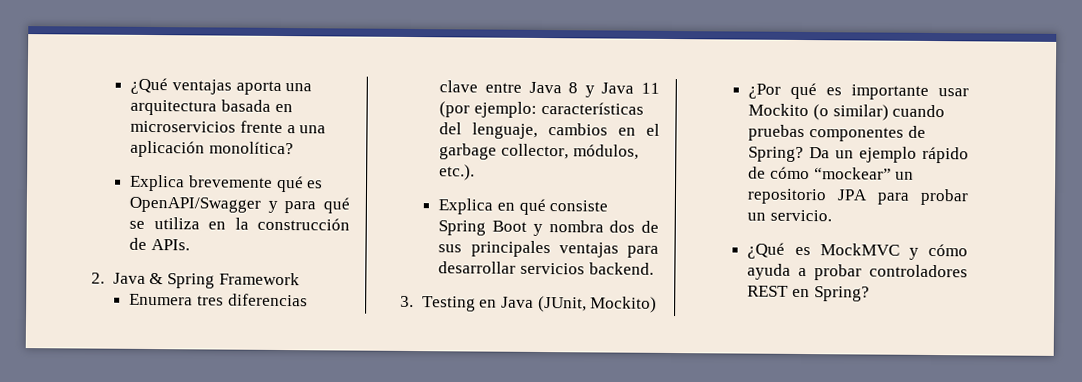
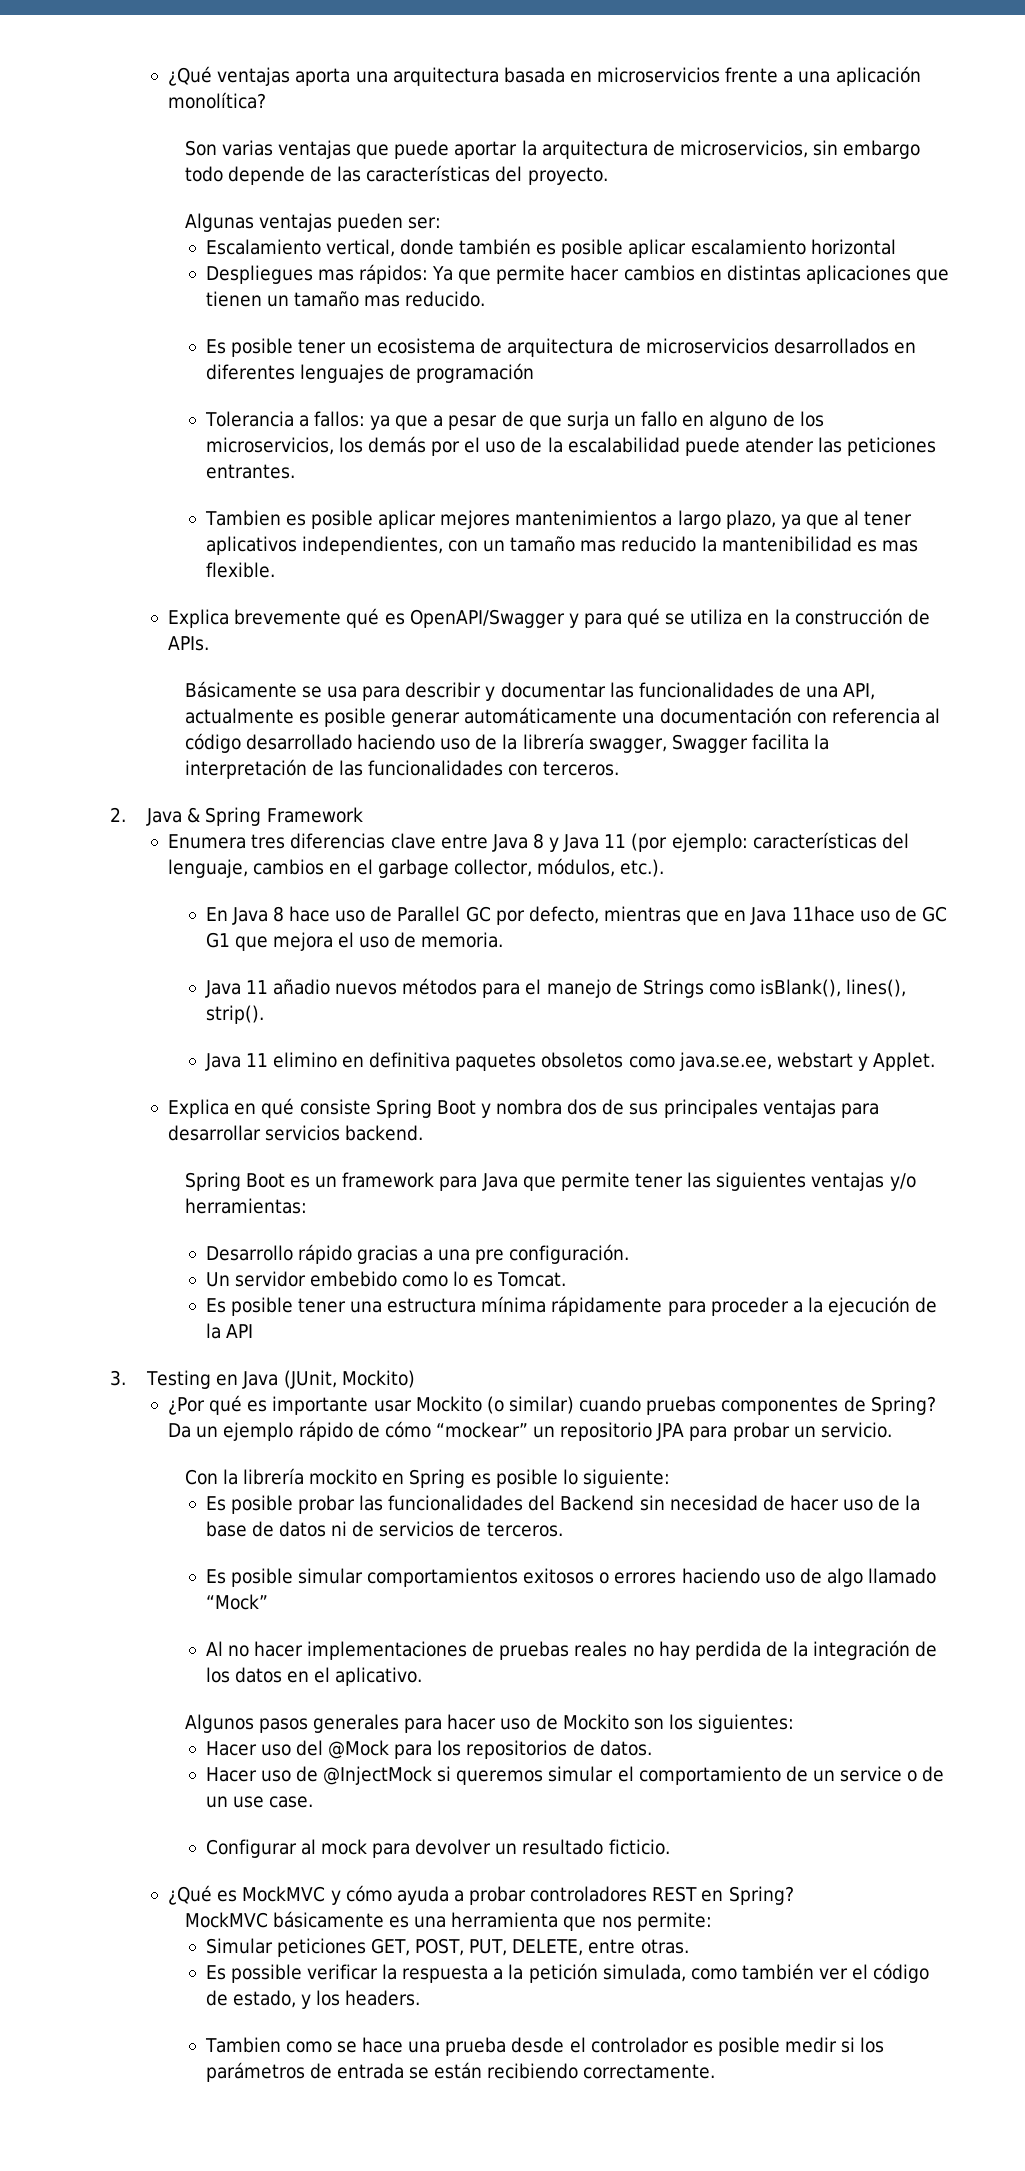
(295, 148) none -> [184,140,921,159] [184,165,608,185] [184,213,442,232] [205,238,896,258] [205,264,950,284] [205,291,486,307] [205,338,917,357] [205,363,535,383] [204,411,824,430] [205,436,937,456] [205,464,295,479] [204,510,913,529] [205,536,919,555] [205,562,275,578] // Son varias ventajas que puede aportar la arquitectura de microservicios, sin embargo todo depende de las características del proyecto. // Algunas ventajas pueden ser: // Escalamiento vertical, donde también es posible aplicar escalamiento horizontal // Despliegues mas rápidos: Ya que permite hacer cambios en distintas aplicaciones que tienen un tamaño mas reducido. // Es posible tener un ecosistema de arquitectura de microservicios desarrollados en diferentes lenguajes de programación // Tolerancia a fallos: ya que a pesar de que surja un fallo en alguno de los microservicios, los demás por el uso de la escalabilidad puede atender las peticiones entrantes. // Tambien es posible aplicar mejores mantenimientos a largo plazo, ya que al tener aplicativos independientes, con un tamaño mas reducido la mantenibilidad es mas flexible.
(191, 245) none -> [184,681,876,701] [184,707,940,727] [184,733,830,753] [184,759,620,779] // Básicamente se usa para describir y documentar las funcionalidades de una API, actualmente es posible generar automáticamente una documentación con referencia al código desarrollado haciendo uso de la librería swagger, Swagger facilita la interpretación de las funcionalidades con terceros.
(476, 172) none -> [205,906,947,925] [205,932,504,951] [204,978,907,998] [205,1005,264,1024] [204,1052,936,1071] // En Java 8 hace uso de Parallel GC por defecto, mientras que en Java 11hace uso de GC G1 que mejora el uso de memoria. // Java 11 añadio nuevos métodos para el manejo de Strings como isBlank(), lines(), strip(). // Java 11 elimino en definitiva paquetes obsoletos como java.se.ee, webstart y Applet.
(654, 268) none -> [184,1172,916,1191] [184,1198,307,1214] [205,1244,630,1264] [205,1271,567,1287] [205,1296,938,1316] [205,1323,253,1339] // Spring Boot es un framework para Java que permite tener las siguientes ventajas y/o herramientas: // Desarrollo rápido gracias a una pre configuración. // Un servidor embebido como lo es Tomcat. // Es posible tener una estructura mínima rápidamente para proceder a la ejecución de la API
(833, 215) none -> [184,1468,670,1488] [205,1495,921,1514] [205,1521,563,1537] [205,1568,937,1587] [205,1594,268,1610] [205,1640,938,1660] [205,1667,423,1686] [184,1714,795,1733] [205,1740,652,1759] [205,1766,945,1785] [205,1796,313,1808] [205,1839,670,1858] // Con la librería mockito en Spring es posible lo siguiente: // Es posible probar las funcionalidades del Backend sin necesidad de hacer uso de la base de datos ni de servicios de terceros. // Es posible simular comportamientos exitosos o errores haciendo uso de algo llamado “Mock” // Al no hacer implementaciones de pruebas reales no hay perdida de la integración de los datos en el aplicativo. // Algunos pasos generales para hacer uso de Mockito son los siguientes: // Hacer uso del @Mock para los repositorios de datos. // Hacer uso de @InjectMock si queremos simular el comportamiento de un service o de un use case. // Configurar al mock para devolver un resultado ficticio.
(870, 294) none -> [184,1911,712,1931] [205,1938,689,1957] [205,1963,930,1983] [205,1990,421,2009] [204,2037,885,2056] [205,2062,716,2082] // MockMVC básicamente es una herramienta que nos permite: // Simular peticiones GET, POST, PUT, DELETE, entre otras. // Es possible verificar la respuesta a la petición simulada, como también ver el código de estado, y los headers. // Tambien como se hace una prueba desde el controlador es posible medir si los parámetros de entrada se están recibiendo correctamente.

